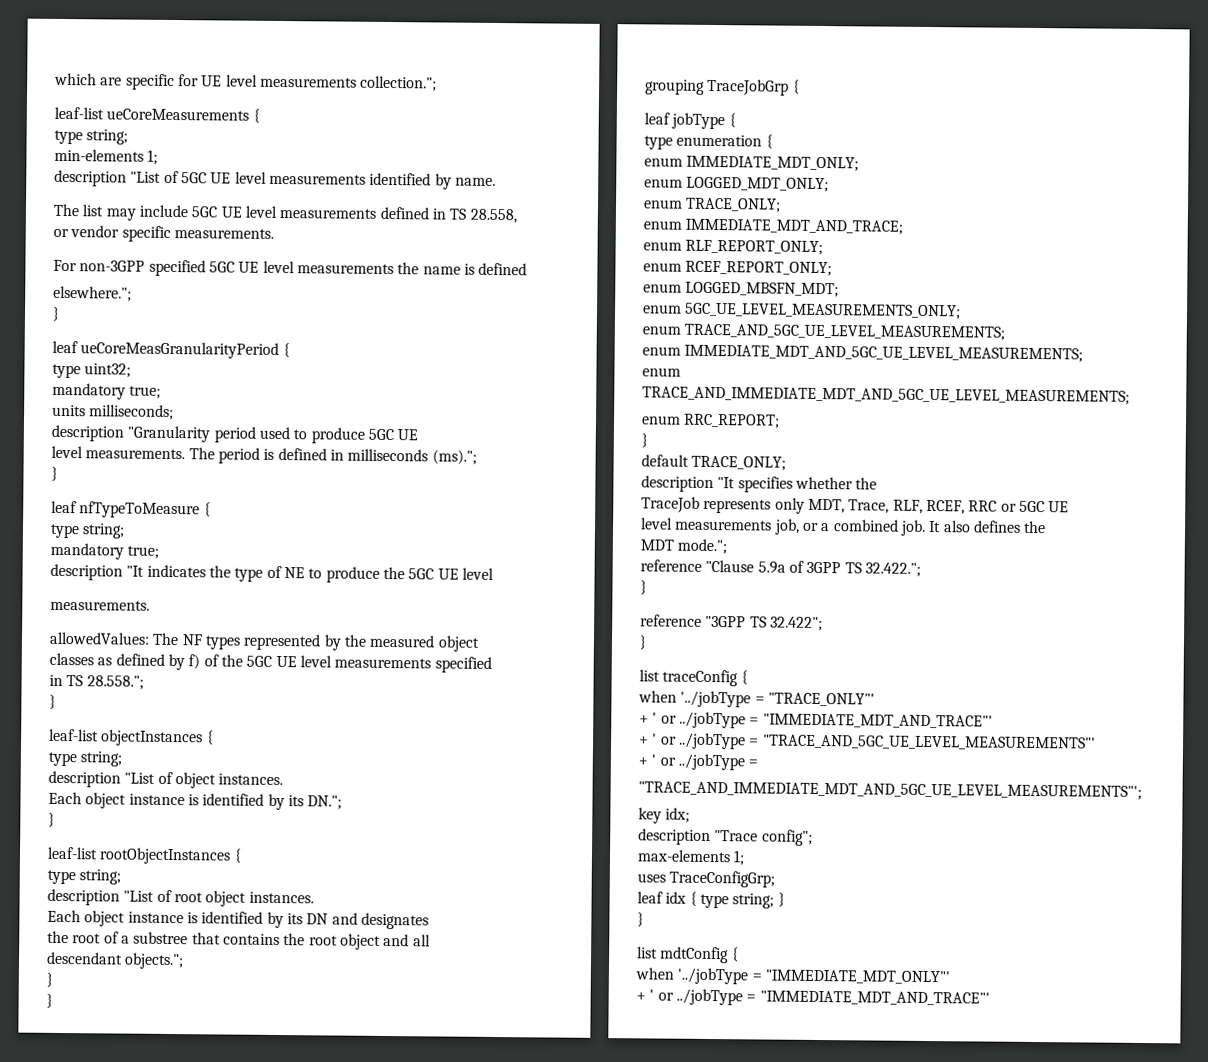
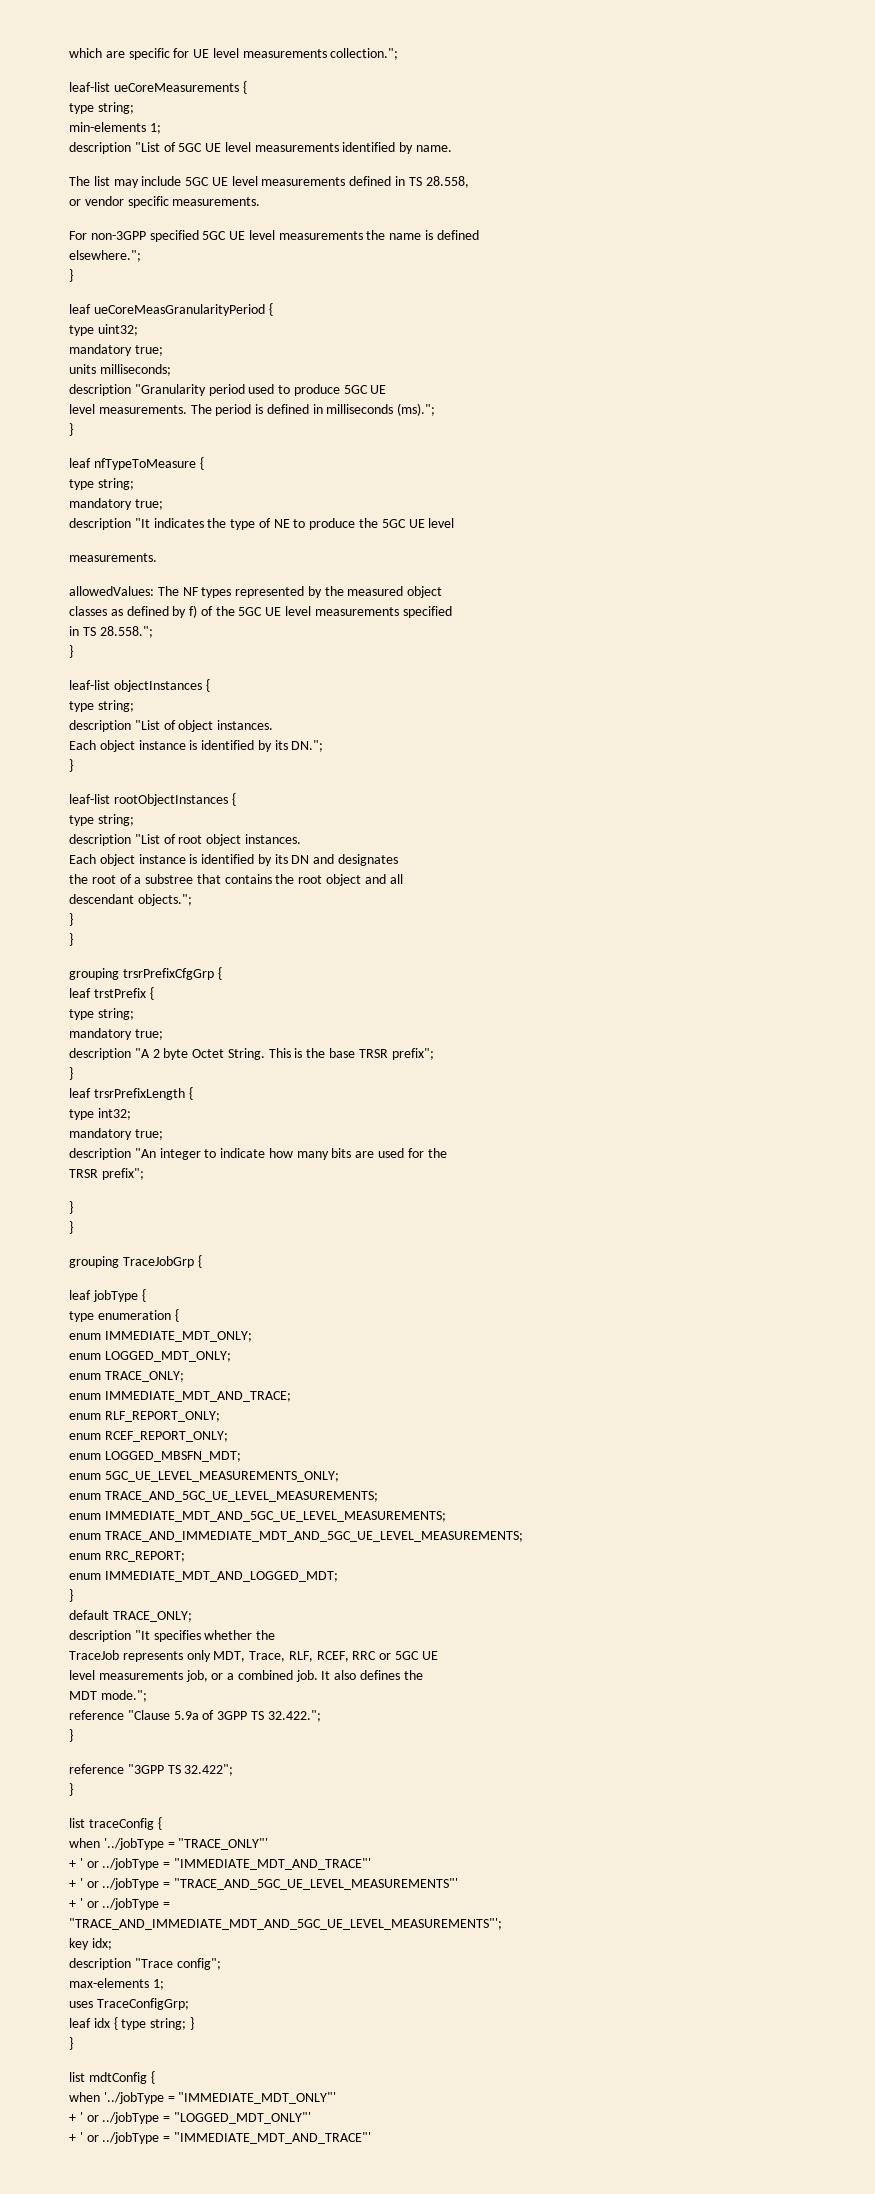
(53, 1000) none -> [69,967,222,980] [69,987,154,1000] [69,1008,134,1020] [69,1028,163,1040] [69,1048,434,1060] [69,1067,73,1080] [69,1087,193,1100] [69,1108,131,1120] [69,1128,163,1140] [69,1148,447,1160] [69,1168,144,1180] [69,1201,73,1214] [69,1221,73,1234] // grouping trsrPrefixCfgGrp { // leaf trstPrefix { // type string; // mandatory true; // description "A 2 byte Octet String. This is the base TRSR prefix"; // } // leaf trsrPrefixLength { // type int32; // mandatory true; // description "An integer to indicate how many bits are used for the // TRSR prefix"; // } // }
(781, 421) none -> [69,1571,338,1582] // enum IMMEDIATE_MDT_AND_LOGGED_MDT;
(950, 977) none -> [69,2112,311,2124] // + ' or ../jobType = "LOGGED_MDT_ONLY"'

